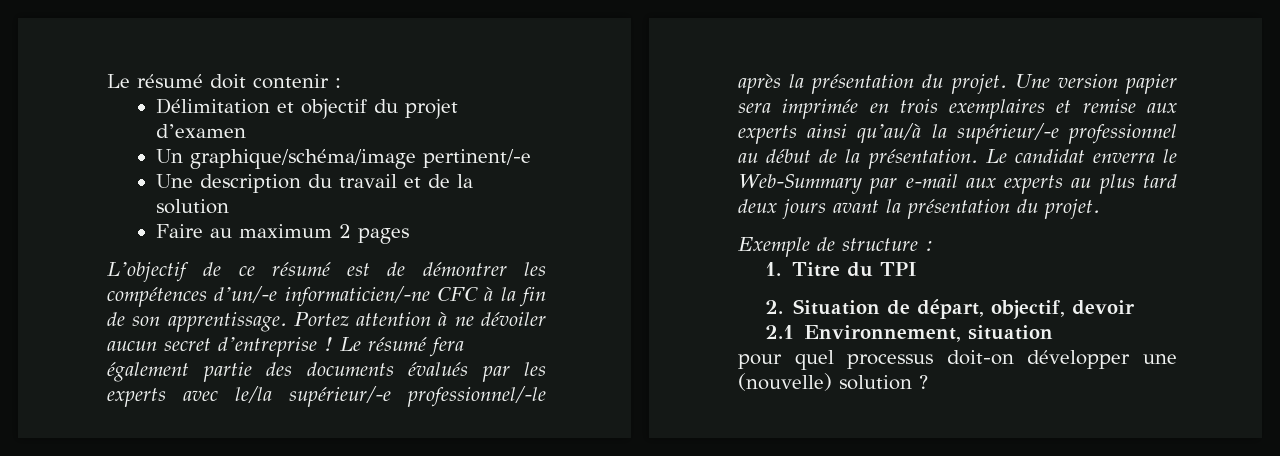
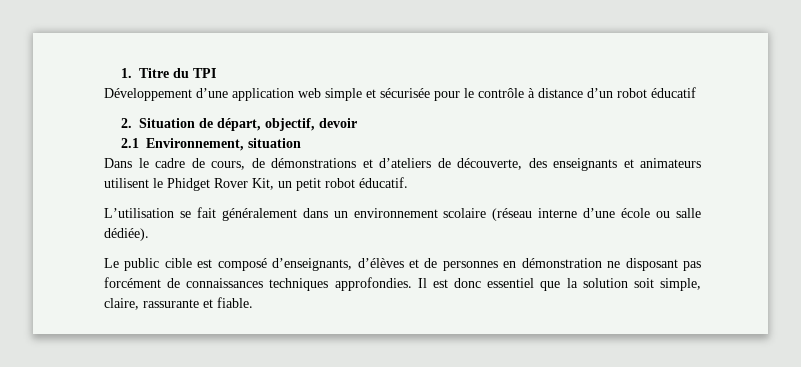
[107,74,341,89] [156,98,459,119] [156,124,247,138] [156,149,532,169] [156,174,474,193] [156,199,230,214] [156,224,410,244] [107,262,546,282] [107,286,546,307] [107,312,546,332] [107,337,464,357] [107,362,546,382] [107,386,546,407] [738,74,1177,94] [738,99,1177,119] [738,123,1177,144] [738,149,1177,169] [738,174,1177,194] [738,199,1100,219] [738,237,933,257] [764,262,917,277] Le résumé doit contenir : // Délimitation et objectif du projet d’examen // Un graphique/schéma/image pertinent/-e // Une description du travail et de la solution // Faire au maximum 2 pages // L’objectif de ce résumé est de démontrer les compétences d’un/-e informaticien/-ne CFC à la fin de son apprentissage. Portez attention à ne dévoiler aucun secret d’entreprise ! Le résumé fera également partie des documents évalués par les experts avec le/la supérieur/-e professionnel/-le après la présentation du projet. Une version papier sera imprimée en trois exemplaires et remise aux experts ainsi qu’au/à la supérieur/-e professionnel au début de la présentation. Le candidat enverra le Web-Summary par e-mail aux experts au plus tard deux jours avant la présentation du projet. // Exemple de structure : // 1. Titre du TPI -> [120,68,216,78] [104,87,696,101] 1. Titre du TPI // Développement d’une application web simple et sécurisée pour le contrôle à distance d’un robot éducatif
[738,350,1177,370] [738,373,928,391] pour quel processus doit-on développer une (nouvelle) solution ? -> [104,158,701,171] [104,177,408,191] [104,207,701,221] [104,228,149,241] [104,258,702,271] [104,277,701,291] [104,297,253,310] Dans le cadre de cours, de démonstrations et d’ateliers de découverte, des enseignants et animateurs utilisent le Phidget Rover Kit, un petit robot éducatif. // L’utilisation se fait généralement dans un environnement scolaire (réseau interne d’une école ou salle dédiée). // Le public cible est composé d’enseignants, d’élèves et de personnes en démonstration ne disposant pas forcément de connaissances techniques approfondies. Il est donc essentiel que la solution soit simple, claire, rassurante et fiable.

